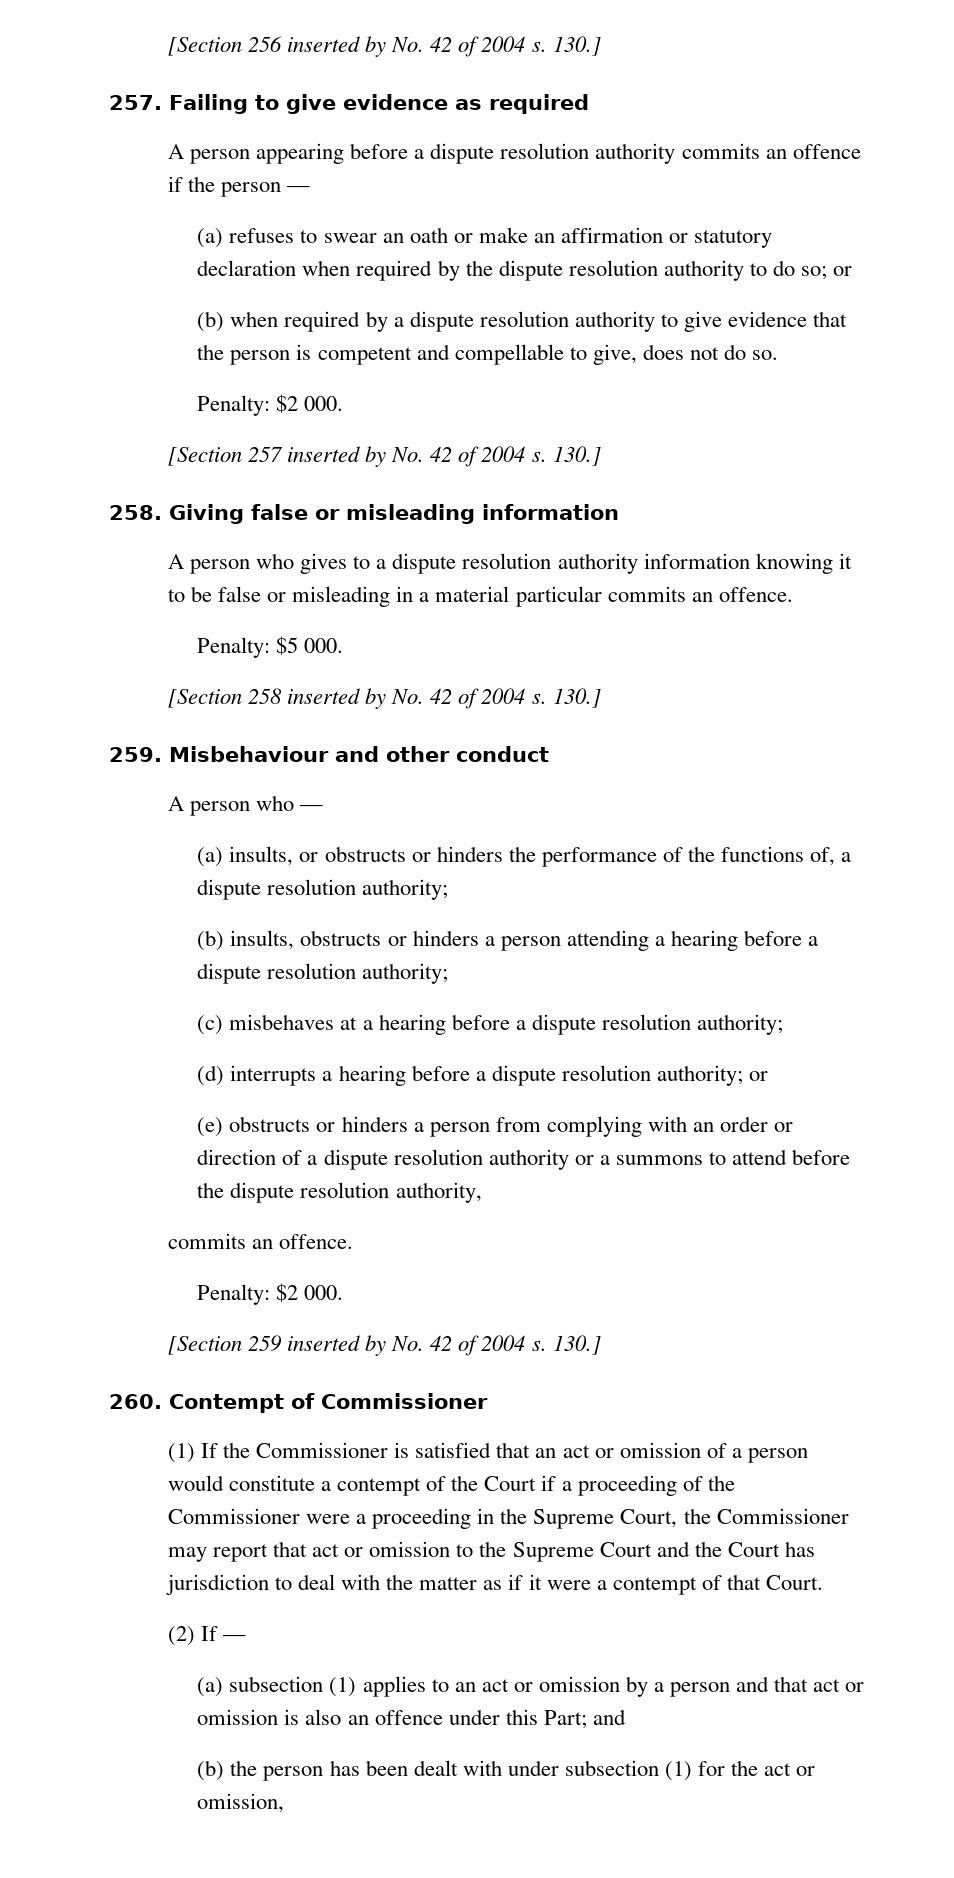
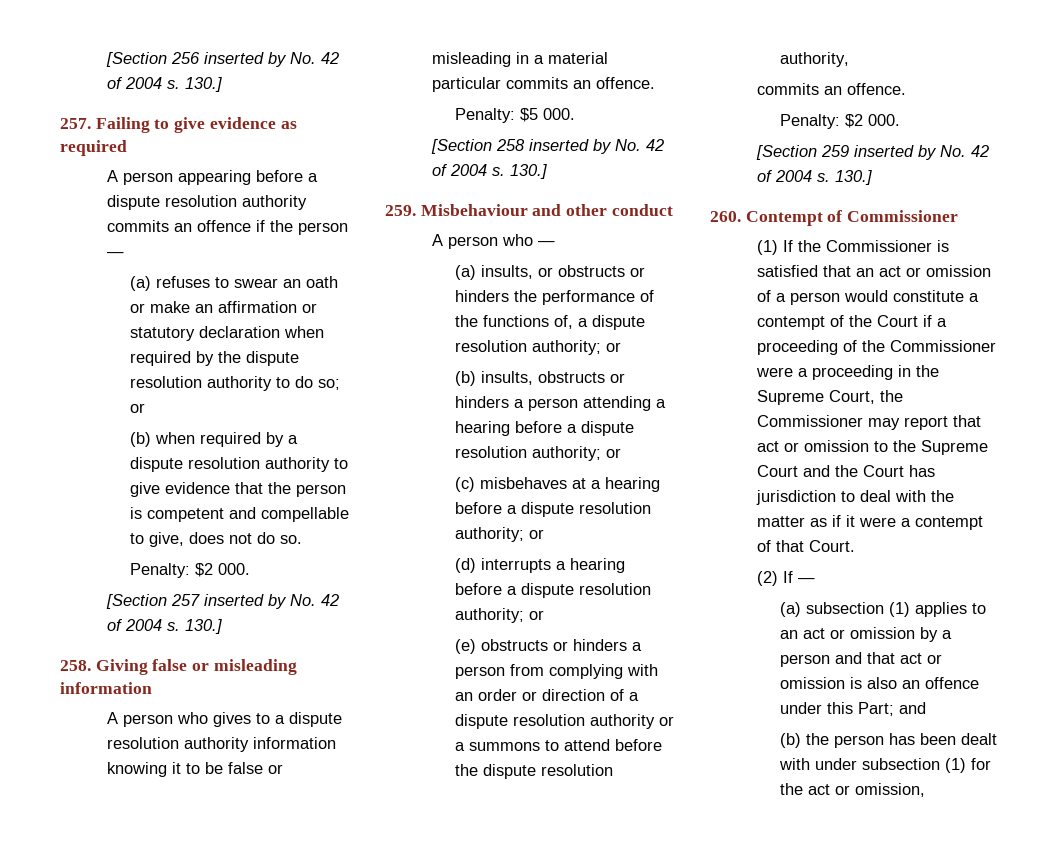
(449, 889) none -> [606,342,622,352] or
(449, 973) none -> [606,448,622,458] or
(784, 1024) none -> [529,529,545,539] or

